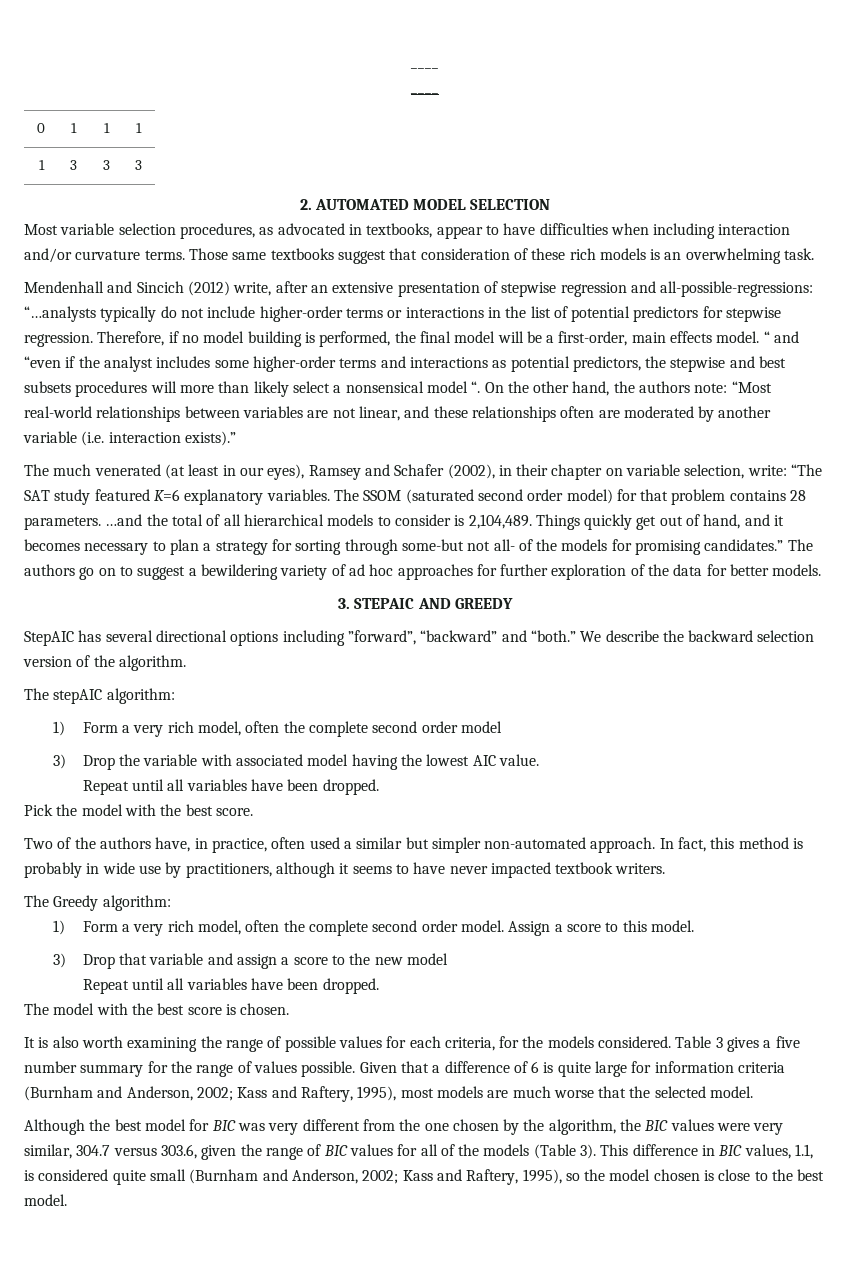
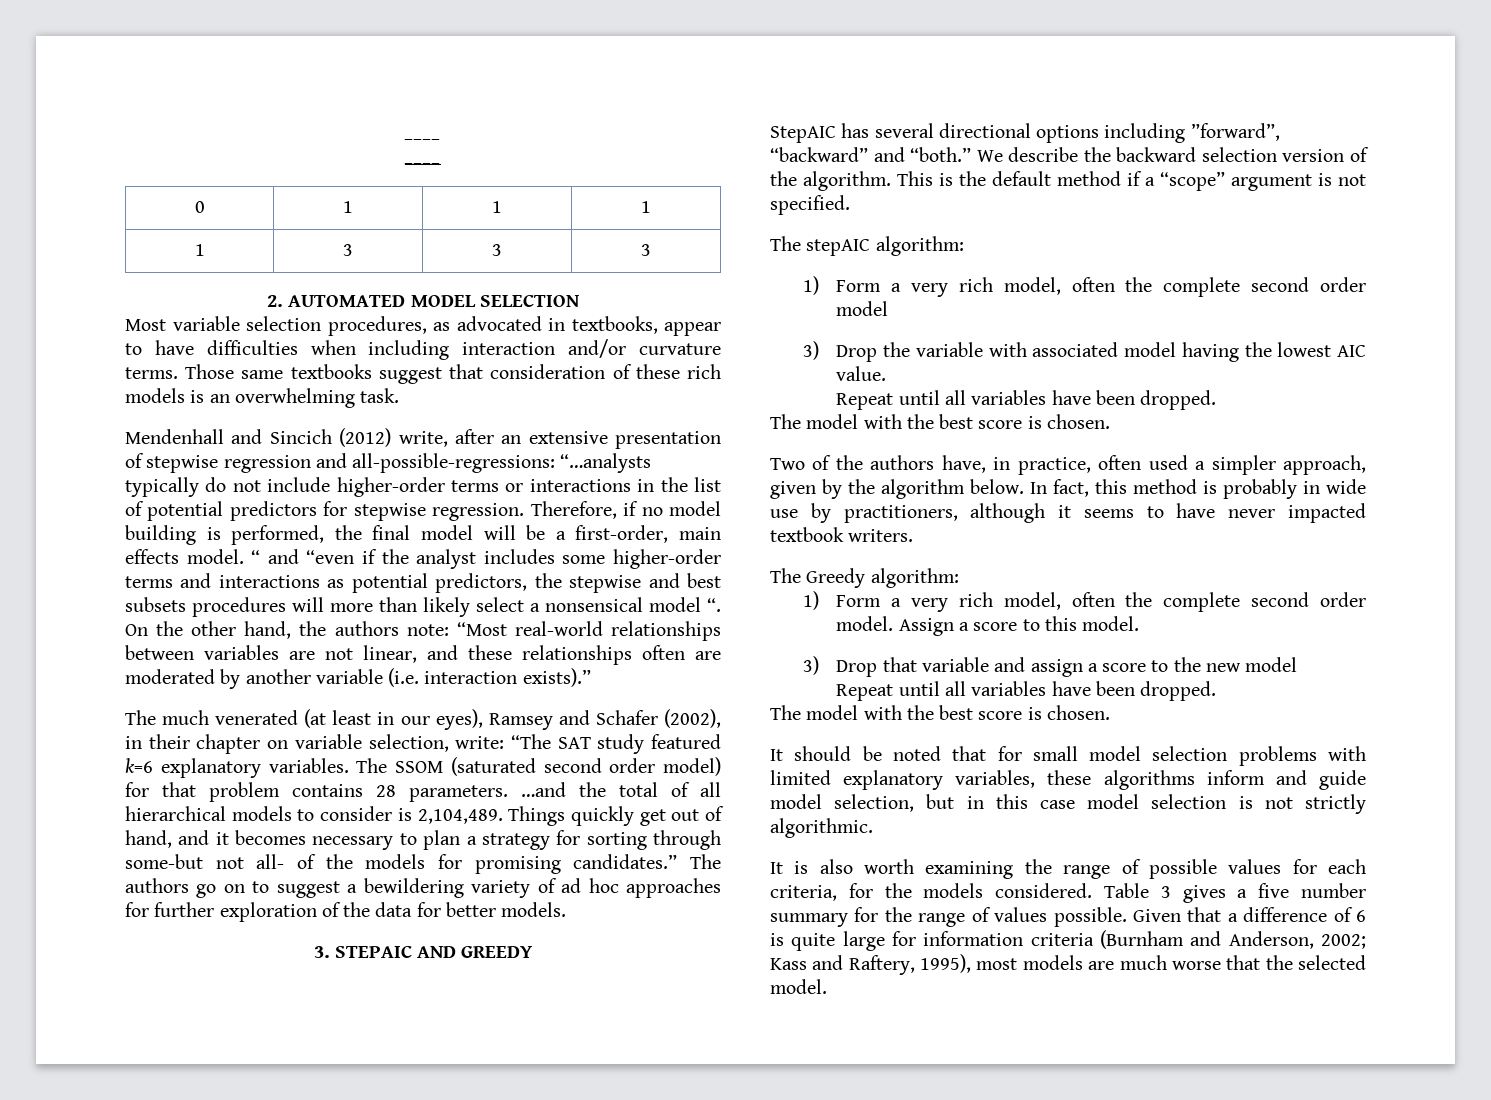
[153,489,180,501] K=6 -> [125,758,153,773] k=6
(186, 663) none -> [897,171,1366,191] [770,195,850,215] This is the default method if a “scope” argument is not specified.
[24,804,253,816] Pick the model with the best score. -> [770,414,1110,429] The model with the best score is chosen.
[356,837,656,853] similar but simpler non-automated approach. -> [1211,455,1366,475] [770,479,1024,499] simpler approach, given by the algorithm below.
(290, 1009) none -> [770,746,1366,766] [770,770,1366,790] [770,794,1366,814] [770,818,873,838] // It should be noted that for small model selection problems with limited explanatory variables, these algorithms inform and guide model selection, but in this case model selection is not strictly algorithmic.
[24,1119,784,1135] [24,1144,814,1160] [24,1169,825,1185] [24,1194,67,1206] // Although the best model for BIC was very different from the one chosen by the algorithm, the BIC values were very similar, 304.7 versus 303.6, given the range of BIC values for all of the models (Table 3). This difference in BIC values, 1.1, is considered quite small (Burnham and Anderson, 2002; Kass and Raftery, 1995), so the model chosen is close to the best model. -> (827, 986) none

